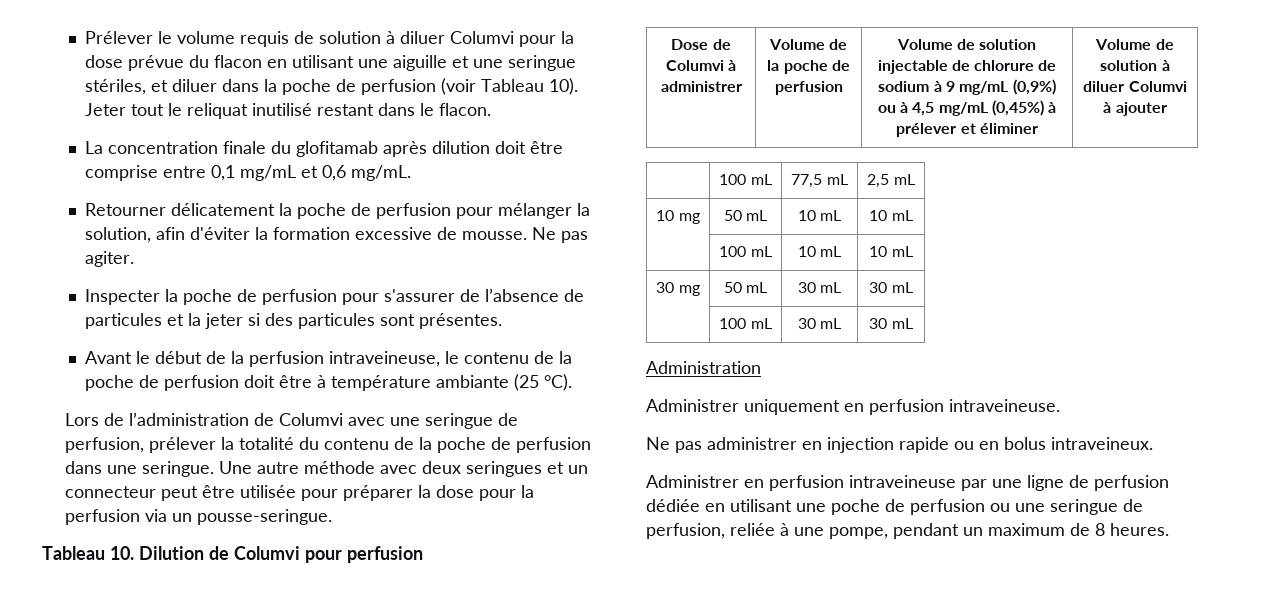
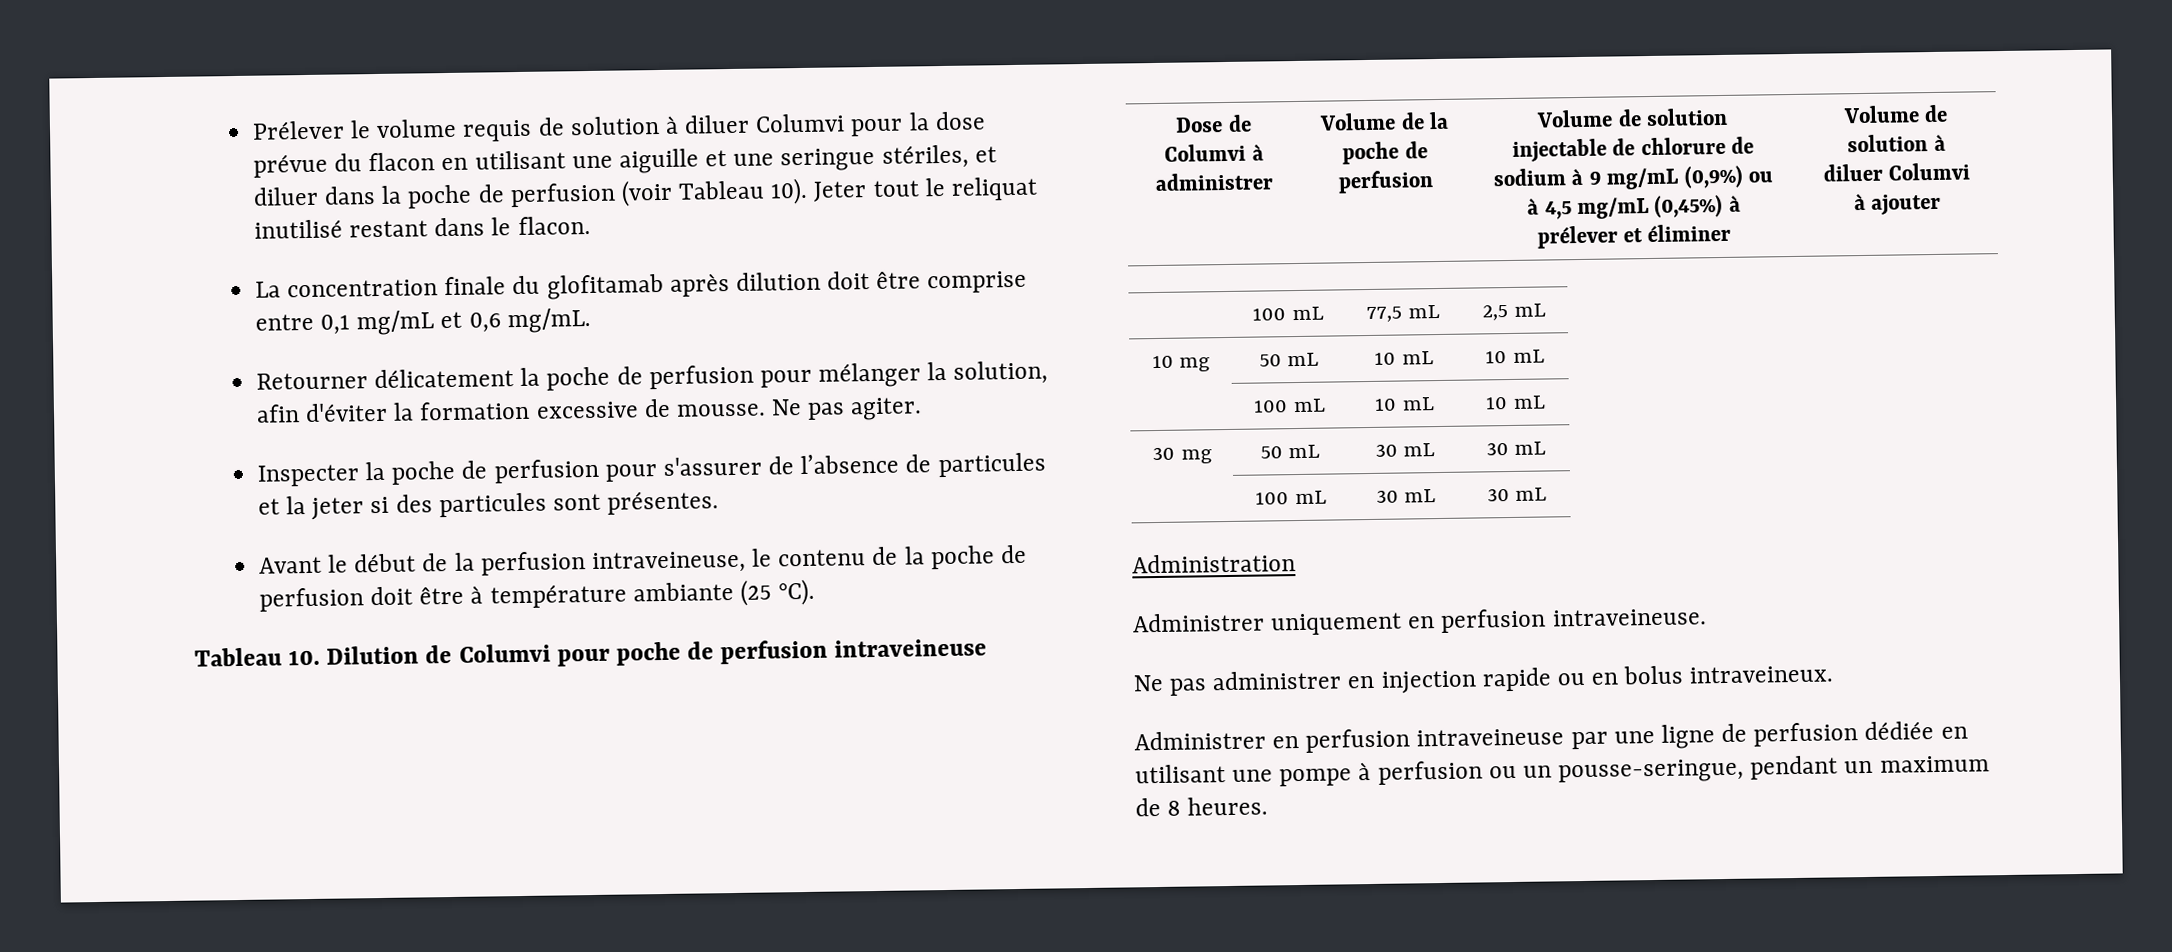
[65,412,519,429] [65,437,592,453] [65,461,589,477] [65,485,535,501] [65,509,333,525] // Lors de l’administration de Columvi avec une seringue de perfusion, prélever la totalité du contenu de la poche de perfusion dans une seringue. Une autre méthode avec deux seringues et un connecteur peut être utilisée pour préparer la dose pour la perfusion via un pousse-seringue. -> (816, 592) none
[347,546,423,563] perfusion -> [615,638,988,666] poche de perfusion intraveineuse
[831,499,1143,515] [646,523,888,539] poche de perfusion ou une seringue de perfusion, reliée à une pompe, -> [1279,758,1745,787] pompe à perfusion ou un pousse-seringue,

